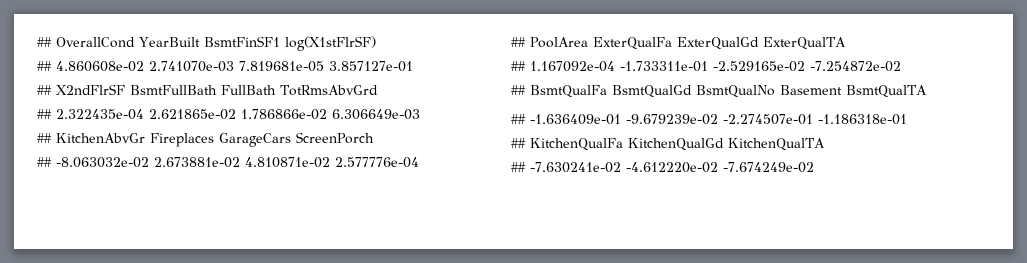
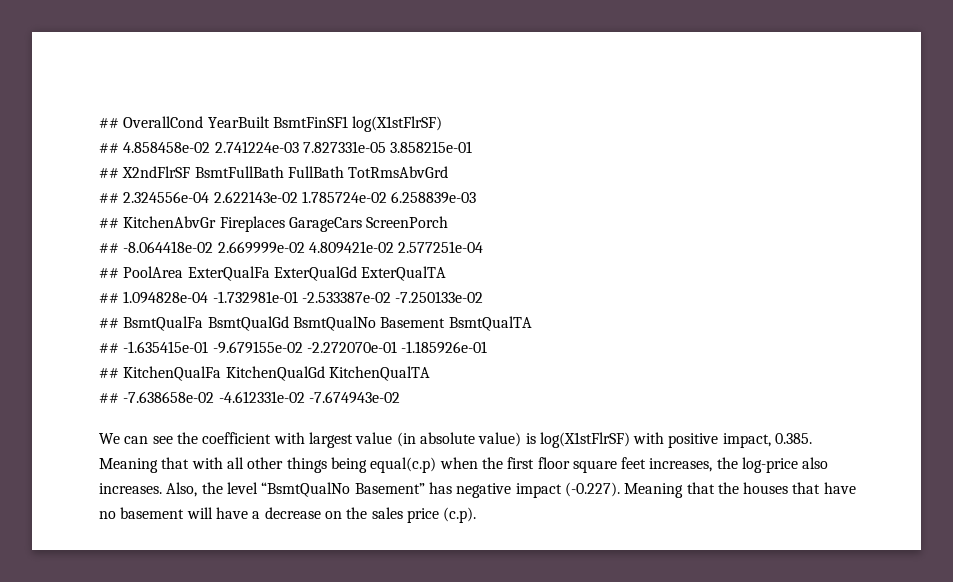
[56,61,413,72] 4.860608e-02 2.741070e-03 7.819681e-05 3.857127e-01 -> [123,141,473,153] 4.858458e-02 2.741224e-03 7.827331e-05 3.858215e-01
[56,109,420,120] 2.322435e-04 2.621865e-02 1.786866e-02 6.306649e-03 -> [123,191,477,204] 2.324556e-04 2.622143e-02 1.785724e-02 6.258839e-03
[56,157,419,168] -8.063032e-02 2.673881e-02 4.810871e-02 2.577776e-04 -> [123,241,484,254] -8.064418e-02 2.669999e-02 4.809421e-02 2.577251e-04
[530,61,901,72] 1.167092e-04 -1.733311e-01 -2.529165e-02 -7.254872e-02 -> [123,291,484,304] 1.094828e-04 -1.732981e-01 -2.533387e-02 -7.250133e-02
[530,114,907,125] -1.636409e-01 -9.679239e-02 -2.274507e-01 -1.186318e-01 -> [123,341,488,354] -1.635415e-01 -9.679155e-02 -2.272070e-01 -1.185926e-01
[530,162,814,173] -7.630241e-02 -4.612220e-02 -7.674249e-02 -> [123,391,400,404] [99,432,813,448] [99,457,829,473] [99,482,856,498] [99,507,477,523] -7.638658e-02 -4.612331e-02 -7.674943e-02 // We can see the coefficient with largest value (in absolute value) is log(X1stFlrSF) with positive impact, 0.385. Meaning that with all other things being equal(c.p) when the first floor square feet increases, the log-price also increases. Also, the level “BsmtQualNo Basement” has negative impact (-0.227). Meaning that the houses that have no basement will have a decrease on the sales price (c.p).

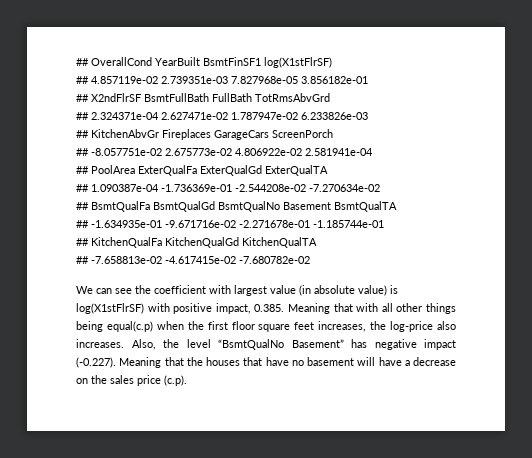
[123,141,473,153] 4.858458e-02 2.741224e-03 7.827331e-05 3.858215e-01 -> [91,76,368,84] 4.857119e-02 2.739351e-03 7.827968e-05 3.856182e-01
[123,191,477,204] 2.324556e-04 2.622143e-02 1.785724e-02 6.258839e-03 -> [91,112,368,120] 2.324371e-04 2.627471e-02 1.787947e-02 6.233826e-03
[123,241,484,254] -8.064418e-02 2.669999e-02 4.809421e-02 2.577251e-04 -> [91,148,373,156] -8.057751e-02 2.675773e-02 4.806922e-02 2.581941e-04
[123,291,484,304] 1.094828e-04 -1.732981e-01 -2.533387e-02 -7.250133e-02 -> [91,184,380,192] 1.090387e-04 -1.736369e-01 -2.544208e-02 -7.270634e-02
[123,341,488,354] -1.635415e-01 -9.679155e-02 -2.272070e-01 -1.185926e-01 -> [91,220,384,228] -1.634935e-01 -9.671716e-02 -2.271678e-01 -1.185744e-01
[123,391,400,404] -7.638658e-02 -4.612331e-02 -7.674943e-02 -> [91,256,310,264] -7.658813e-02 -4.617415e-02 -7.680782e-02

